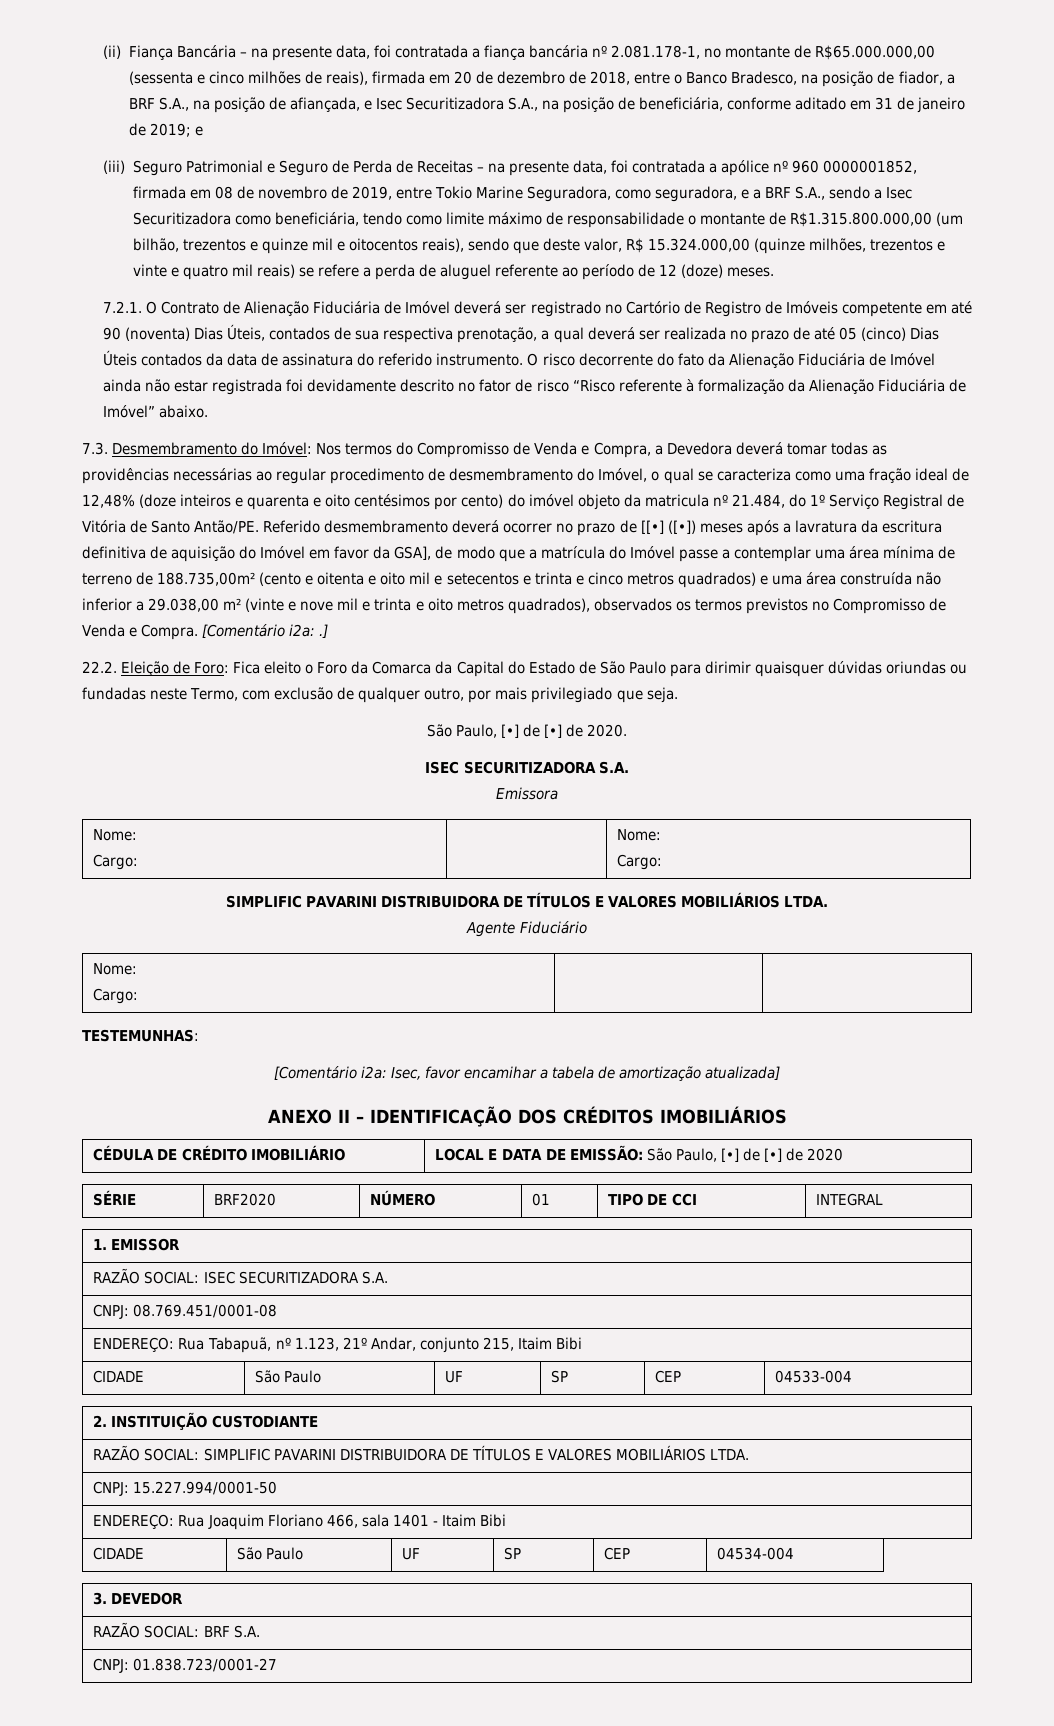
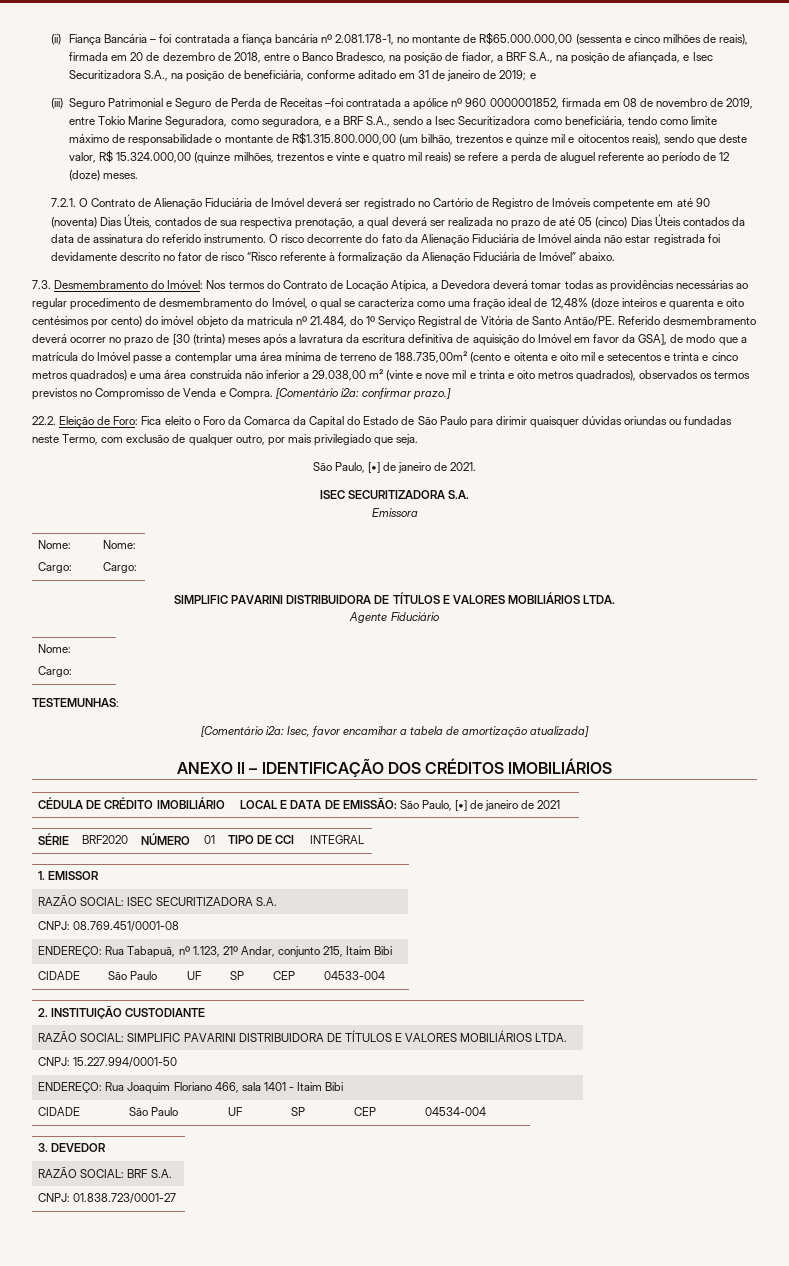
[250,45,370,61] na presente data, -> (157, 41) none
[476,160,629,176] – na presente data, foi -> [324,98,343,107] –foi
[417,442,651,458] Compromisso de Venda e Compra, -> [282,280,430,292] Contrato de Locação Atípica,
[640,520,696,534] [[•] ([•]) -> [172,334,225,345] [30 (trinta)
[319,624,329,638] .] -> [361,388,452,400] confirmar prazo.]
[544,724,628,738] [•] de 2020. -> [398,462,477,473] janeiro de 2021.
[763,1148,843,1162] [•] de 2020 -> [485,800,561,811] janeiro de 2021

